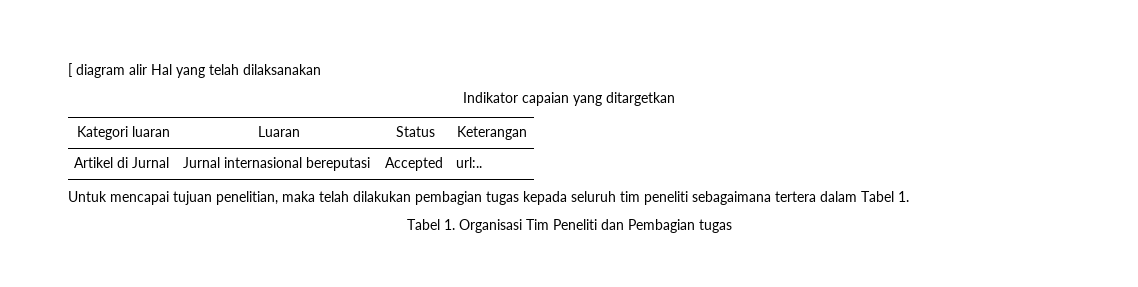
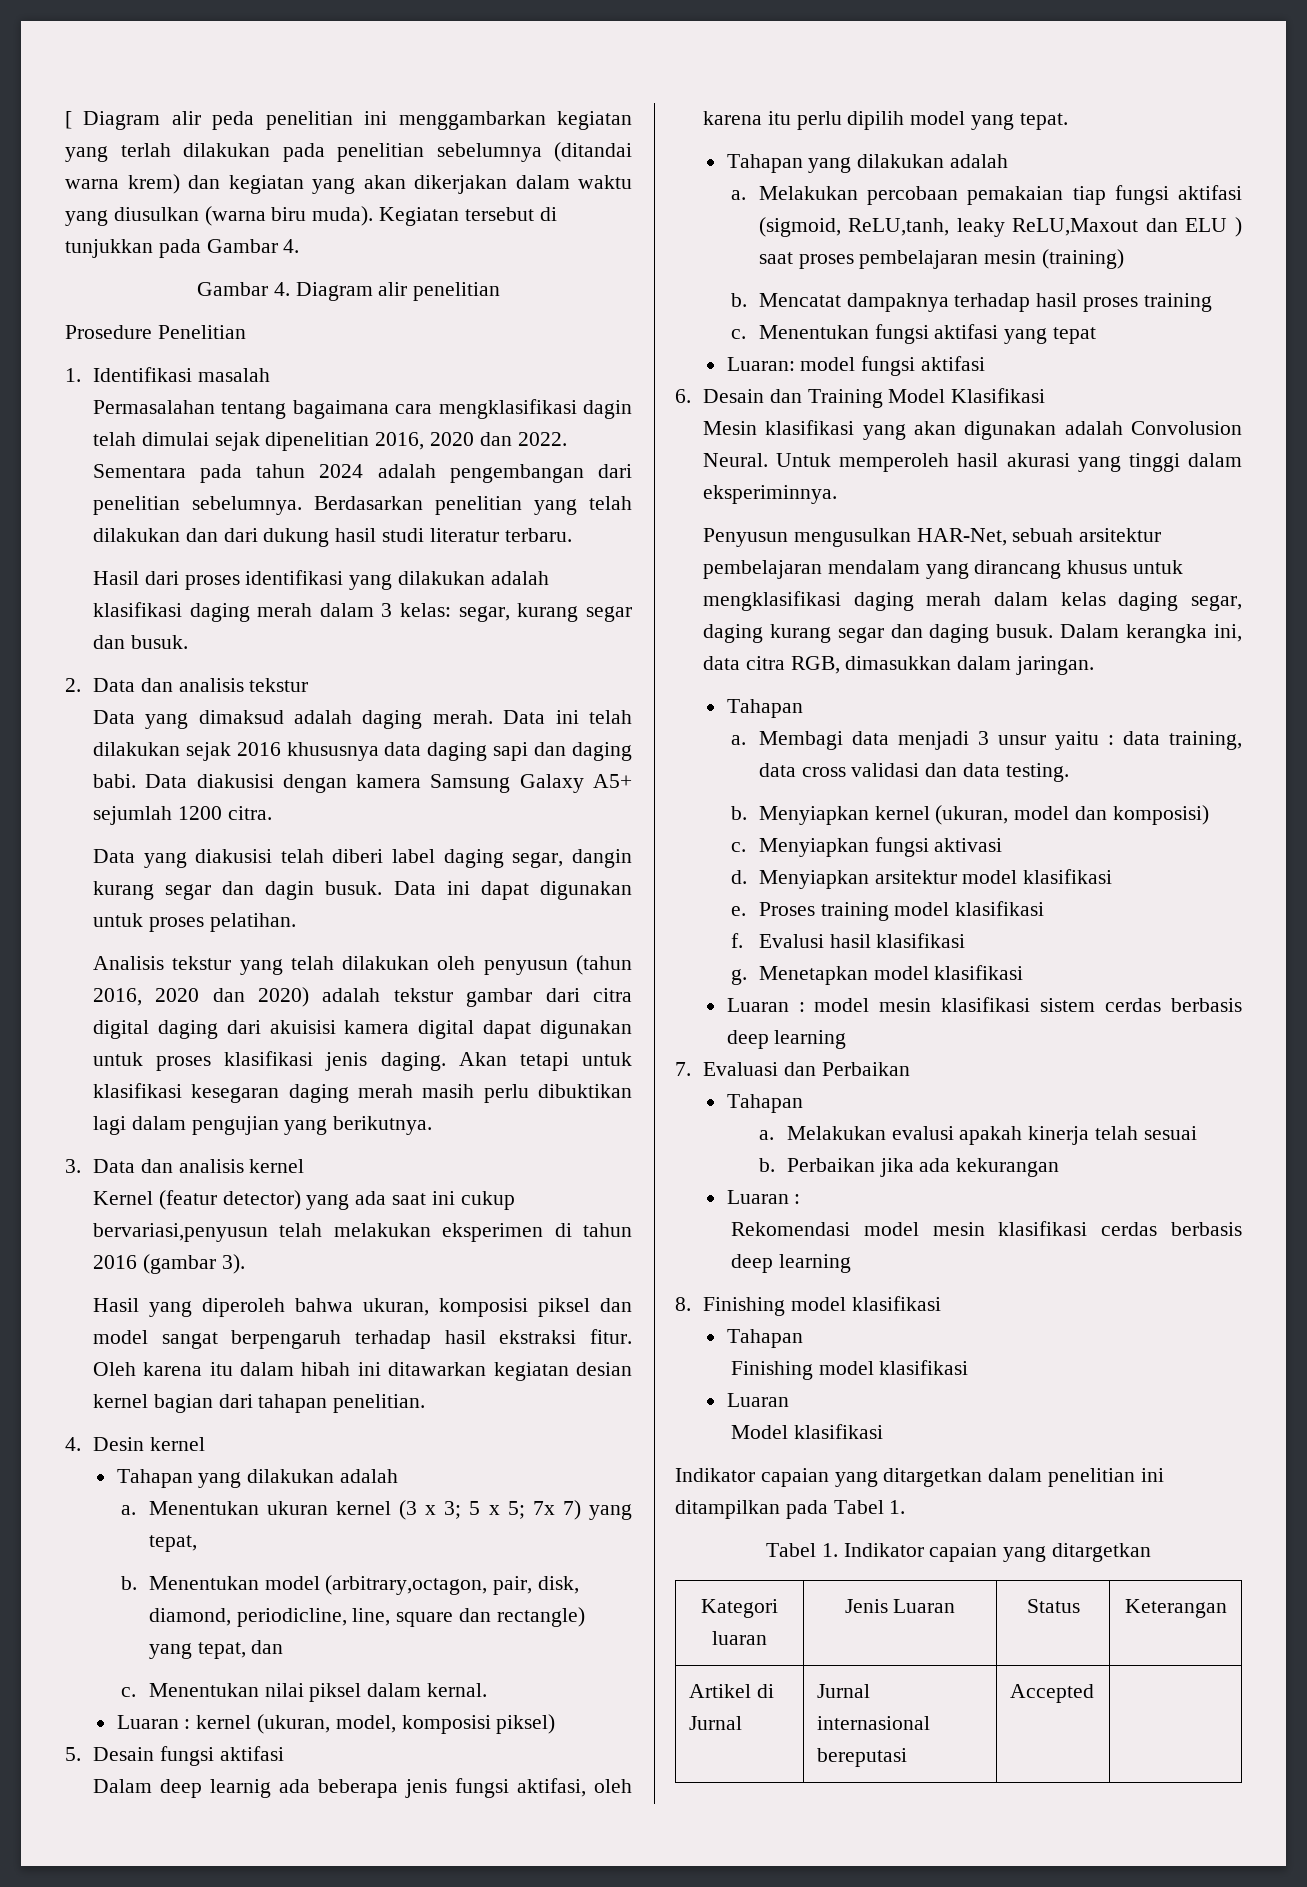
[76,64,321,78] diagram alir Hal yang telah dilaksanakan // -> [83,111,632,130] [65,142,632,162] [65,174,632,194] [65,206,557,226] [65,239,300,258] [196,282,501,301] [65,325,246,339] [65,367,270,382] [92,399,632,419] [92,432,567,451] [92,464,633,483] [92,496,632,515] [92,528,572,547] [92,570,549,590] [92,602,632,622] [92,635,188,649] [65,678,309,692] [92,710,632,729] [92,742,632,761] [92,774,632,793] [92,806,272,825] [92,849,632,868] [92,881,632,900] [92,913,296,932] [92,955,632,975] [92,987,632,1007] [92,1020,632,1039] [92,1051,632,1071] [92,1083,632,1103] [92,1116,433,1135] [65,1159,305,1173] [92,1190,515,1210] [92,1223,632,1242] [92,1254,245,1274] [92,1298,632,1317] [92,1329,632,1349] [92,1362,632,1381] [92,1394,426,1413] [65,1437,205,1451] [116,1469,399,1488] [120,1500,632,1520] [148,1535,197,1552] [120,1575,580,1595] [148,1607,585,1627] [148,1640,284,1659] [120,1683,488,1702] [116,1714,556,1734] [65,1746,284,1766] [92,1778,632,1798] [702,111,1068,130] [726,154,1009,173] [730,185,1242,205] [758,217,1242,237] [758,249,1125,269] [730,293,1212,312] [730,324,1097,344] [726,356,986,376] [675,388,1046,408] [702,420,1242,440] [702,453,1242,472] [702,485,837,504] [702,528,1162,547] [702,560,1183,579] [702,591,1242,611] [702,624,1242,643] [702,656,1094,675] [726,699,803,718] [730,731,1242,750] [758,763,1069,782] [730,805,1209,825] [730,837,1003,857] [730,869,1113,889] [730,901,1045,921] [730,933,966,948] [730,965,1024,985] [726,997,1242,1012] [726,1030,847,1049] [675,1062,910,1076] [726,1094,803,1113] [758,1126,1197,1145] [758,1158,1060,1177] [726,1190,801,1204] [730,1221,1242,1236] [730,1254,851,1273] [675,1296,941,1316] [726,1329,803,1348] [730,1360,969,1380] [726,1393,789,1407] [730,1424,883,1439] [675,1468,1164,1487] [675,1500,906,1519] [765,1543,838,1557] Diagram alir peda penelitian ini menggambarkan kegiatan yang terlah dilakukan pada penelitian sebelumnya (ditandai warna krem) dan kegiatan yang akan dikerjakan dalam waktu yang diusulkan (warna biru muda). Kegiatan tersebut di tunjukkan pada Gambar 4. // Gambar 4. Diagram alir penelitian // Prosedure Penelitian // 1. Identifikasi masalah // Permasalahan tentang bagaimana cara mengklasifikasi dagin telah dimulai sejak dipenelitian 2016, 2020 dan 2022. Sementara pada tahun 2024 adalah pengembangan dari penelitian sebelumnya. Berdasarkan penelitian yang telah dilakukan dan dari dukung hasil studi literatur terbaru. // Hasil dari proses identifikasi yang dilakukan adalah klasifikasi daging merah dalam 3 kelas: segar, kurang segar dan busuk. // 2. Data dan analisis tekstur // Data yang dimaksud adalah daging merah. Data ini telah dilakukan sejak 2016 khususnya data daging sapi dan daging babi. Data diakusisi dengan kamera Samsung Galaxy A5+ sejumlah 1200 citra. // Data yang diakusisi telah diberi label daging segar, dangin kurang segar dan dagin busuk. Data ini dapat digunakan untuk proses pelatihan. // Analisis tekstur yang telah dilakukan oleh penyusun (tahun 2016, 2020 dan 2020) adalah tekstur gambar dari citra digital daging dari akuisisi kamera digital dapat digunakan untuk proses klasifikasi jenis daging. Akan tetapi untuk klasifikasi kesegaran daging merah masih perlu dibuktikan lagi dalam pengujian yang berikutnya. // 3. Data dan analisis kernel // Kernel (featur detector) yang ada saat ini cukup bervariasi,penyusun telah melakukan eksperimen di tahun 2016 (gambar 3). // Hasil yang diperoleh bahwa ukuran, komposisi piksel dan model sangat berpengaruh terhadap hasil ekstraksi fitur. Oleh karena itu dalam hibah ini ditawarkan kegiatan desian kernel bagian dari tahapan penelitian. // 4. Desin kernel // Tahapan yang dilakukan adalah // a. Menentukan ukuran kernel (3 x 3; 5 x 5; 7x 7) yang tepat, // b. Menentukan model (arbitrary,octagon, pair, disk, diamond, periodicline, line, square dan rectangle) yang tepat, dan // c. Menentukan nilai piksel dalam kernal. // Luaran : kernel (ukuran, model, komposisi piksel) // 5. Desain fungsi aktifasi // Dalam deep learnig ada beberapa jenis fungsi aktifasi, oleh karena itu perlu dipilih model yang tepat. // Tahapan yang dilakukan adalah // a. Melakukan percobaan pemakaian tiap fungsi aktifasi (sigmoid, ReLU,tanh, leaky ReLU,Maxout dan ELU ) saat proses pembelajaran mesin (training) // b. Mencatat dampaknya terhadap hasil proses training // c. Menentukan fungsi aktifasi yang tepat // Luaran: model fungsi aktifasi // 6. Desain dan Training Model Klasifikasi // Mesin klasifikasi yang akan digunakan adalah Convolusion Neural. Untuk memperoleh hasil akurasi yang tinggi dalam eksperiminnya. // Penyusun mengusulkan HAR-Net, sebuah arsitektur pembelajaran mendalam yang dirancang khusus untuk mengklasifikasi daging merah dalam kelas daging segar, daging kurang segar dan daging busuk. Dalam kerangka ini, data citra RGB, dimasukkan dalam jaringan. // Tahapan // a. Membagi data menjadi 3 unsur yaitu : data training, data cross validasi dan data testing. // b. Menyiapkan kernel (ukuran, model dan komposisi) // c. Menyiapkan fungsi aktivasi // d. Menyiapkan arsitektur model klasifikasi // e. Proses training model klasifikasi // f. Evalusi hasil klasifikasi // g. Menetapkan model klasifikasi // Luaran : model mesin klasifikasi sistem cerdas berbasis deep learning // 7. Evaluasi dan Perbaikan // Tahapan // a. Melakukan evalusi apakah kinerja telah sesuai // b. Perbaikan jika ada kekurangan // Luaran : // Rekomendasi model mesin klasifikasi cerdas berbasis deep learning // 8. Finishing model klasifikasi // Tahapan // Finishing model klasifikasi // Luaran // Model klasifikasi // Indikator capaian yang ditargetkan dalam penelitian ini ditampilkan pada Tabel 1. // Tabel 1.
(170, 131) none -> [844,1599,888,1613] Jenis
[455,157,482,168] [68,191,909,205] [406,219,732,233] url:.. // Untuk mencapai tujuan penelitian, maka telah dilakukan pembagian tugas kepada seluruh tim peneliti sebagaimana tertera dalam Tabel 1. // Tabel 1. Organisasi Tim Peneliti dan Pembagian tugas -> (1095, 1693) none

